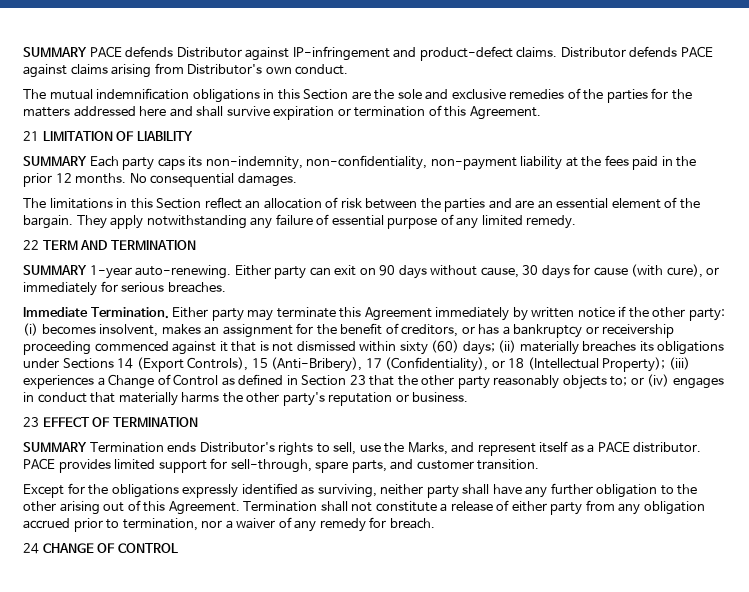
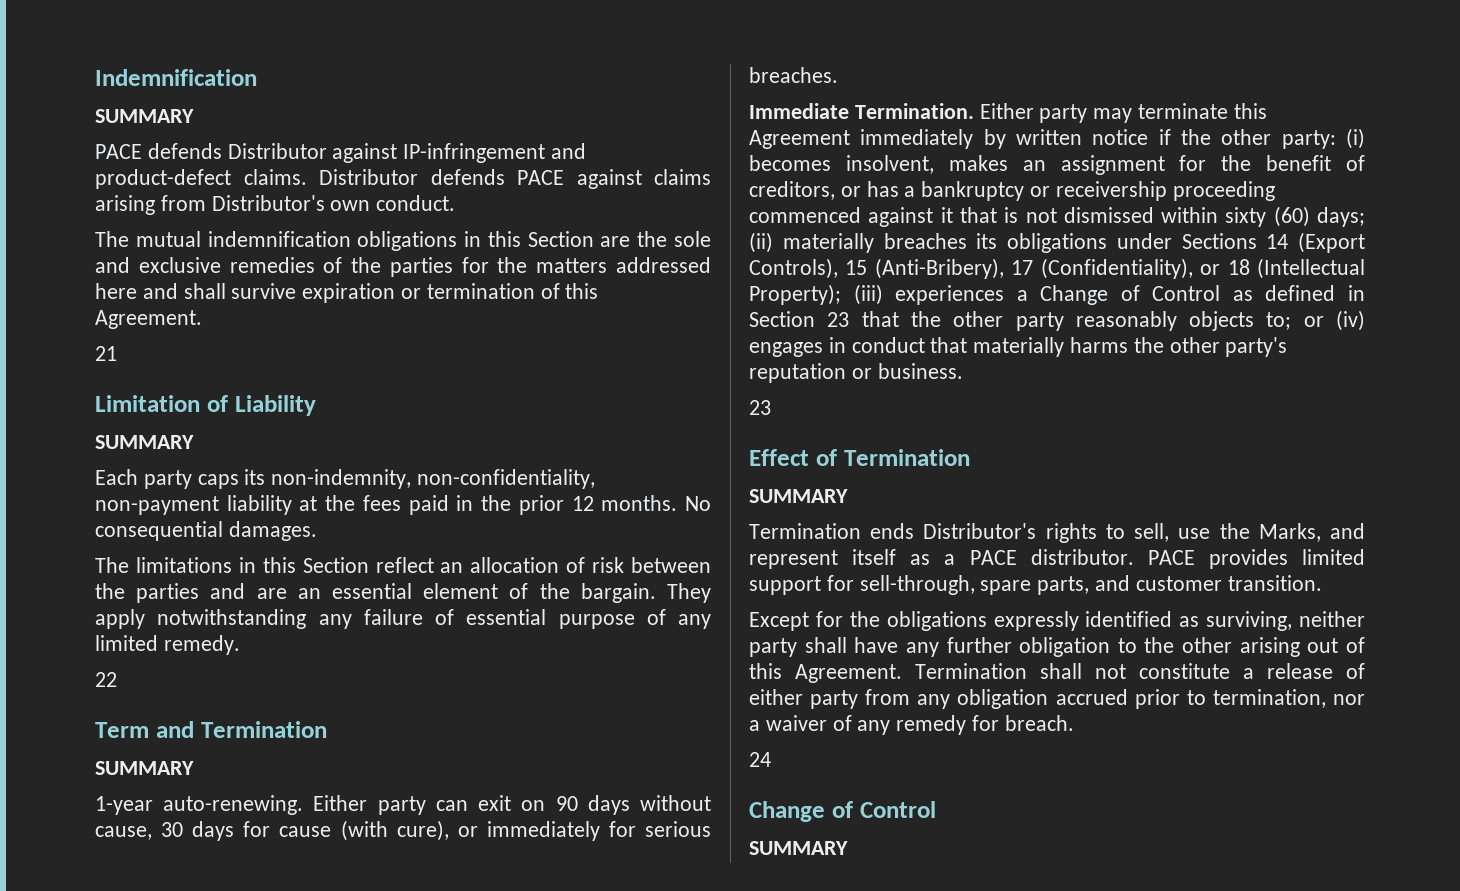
[23,47,87,57] SUMMARY -> [95,69,257,86] [95,109,194,123] Indemnification // SUMMARY //
[42,131,193,141] [23,156,87,166] LIMITATION OF LIABILITY // SUMMARY -> [95,395,316,416] [95,435,194,449] // Limitation of Liability // SUMMARY //
[42,240,196,250] [23,265,87,275] TERM AND TERMINATION // SUMMARY -> [95,721,327,738] [95,761,194,775] // Term and Termination // SUMMARY //
[42,417,198,427] [23,442,87,452] EFFECT OF TERMINATION // SUMMARY -> [749,449,970,466] [749,489,848,503] // Effect of Termination // SUMMARY //
[42,543,178,553] CHANGE OF CONTROL -> [749,801,936,822] [749,841,848,855] // Change of Control // SUMMARY

